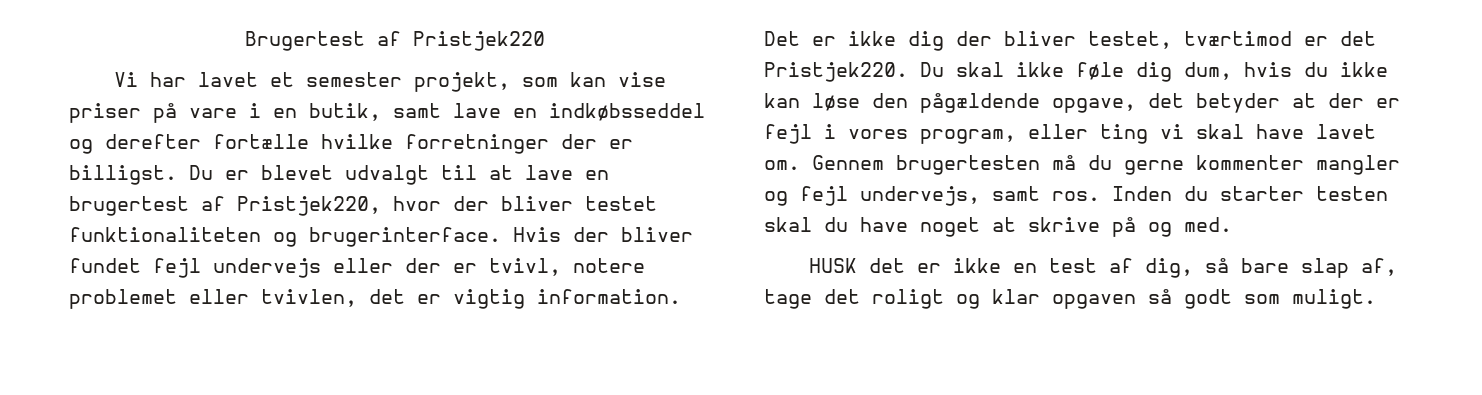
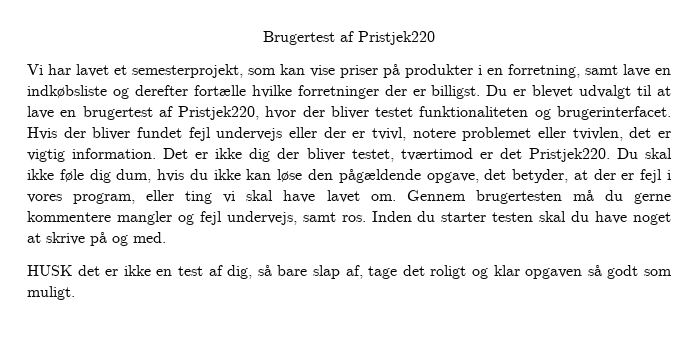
[305,72,510,92] semester projekt, -> [132,64,243,78] semesterprojekt,
[189,108,237,118] vare -> [405,64,473,78] produkter
[309,103,381,121] butik, -> [508,64,580,78] forretning,
[549,103,705,121] indkøbsseddel -> [27,85,107,98] indkøbsliste
[309,227,501,247] brugerinterface. -> [556,106,671,120] brugerinterfacet.
[1196,93,1280,113] betyder -> [512,169,569,183] betyder,
[1196,155,1304,170] kommenter -> [27,211,111,222] kommentere

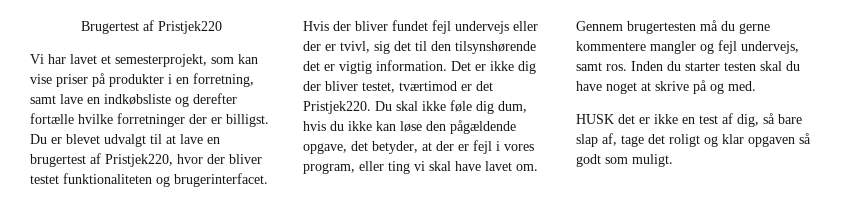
[412,127,623,141] notere problemet eller tvivlen, -> [374,41,536,54] sig det til den tilsynshørende

